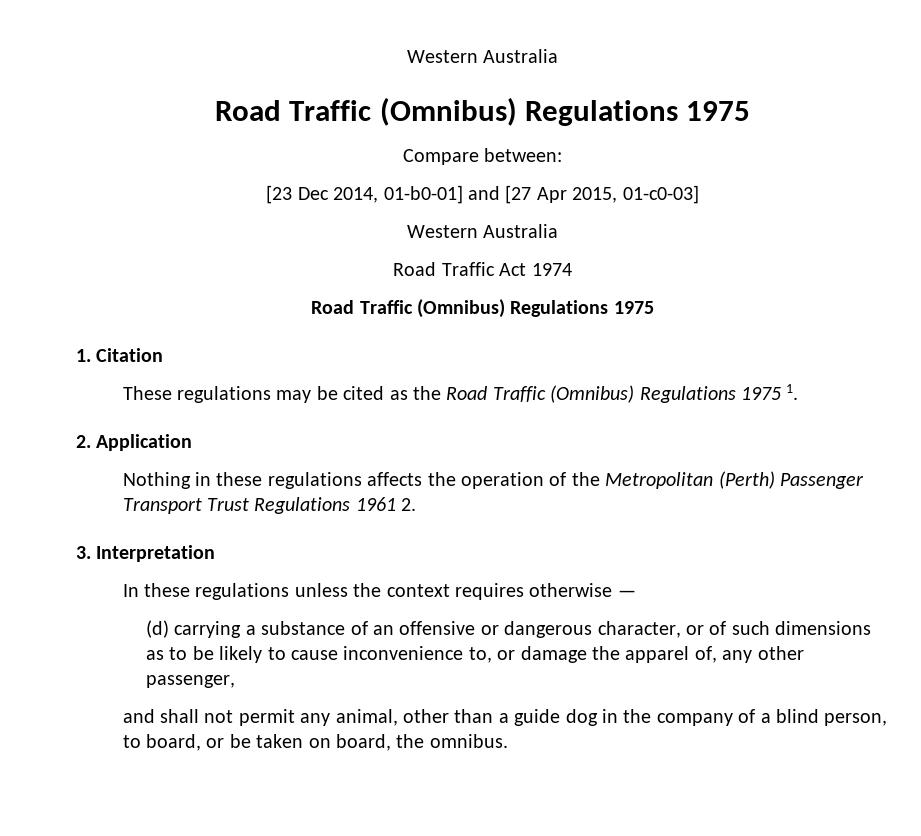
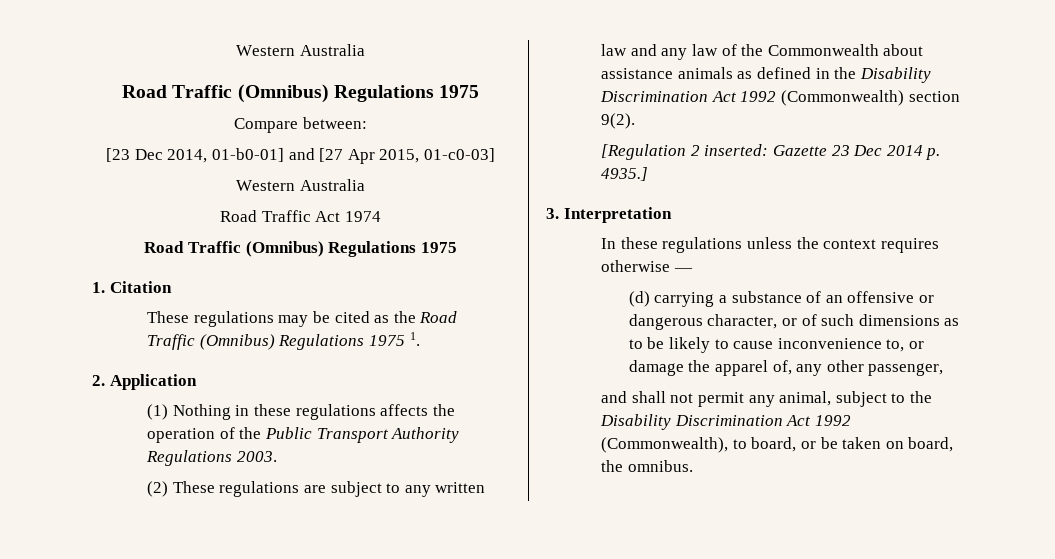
(193, 442) none -> [147,404,169,420] (1)
[605,471,865,489] [122,497,417,514] Metropolitan (Perth) Passenger Transport Trust Regulations 1961 2. -> [264,427,460,443] [146,450,277,466] [147,481,486,497] [601,44,924,60] [601,67,931,83] [600,90,960,106] [601,113,636,129] [601,144,941,160] [601,167,649,181] Public Transport Authority Regulations 2003. // (2) These regulations are subject to any written law and any law of the Commonwealth about assistance animals as defined in the Disability Discrimination Act 1992 (Commonwealth) section 9(2). // [Regulation 2 inserted: Gazette 23 Dec 2014 p. 4935.]
[403,709,888,726] other than a guide dog in the company of a blind person, -> [835,391,932,407] [600,414,851,430] [601,437,729,453] subject to the Disability Discrimination Act 1992 (Commonwealth),

